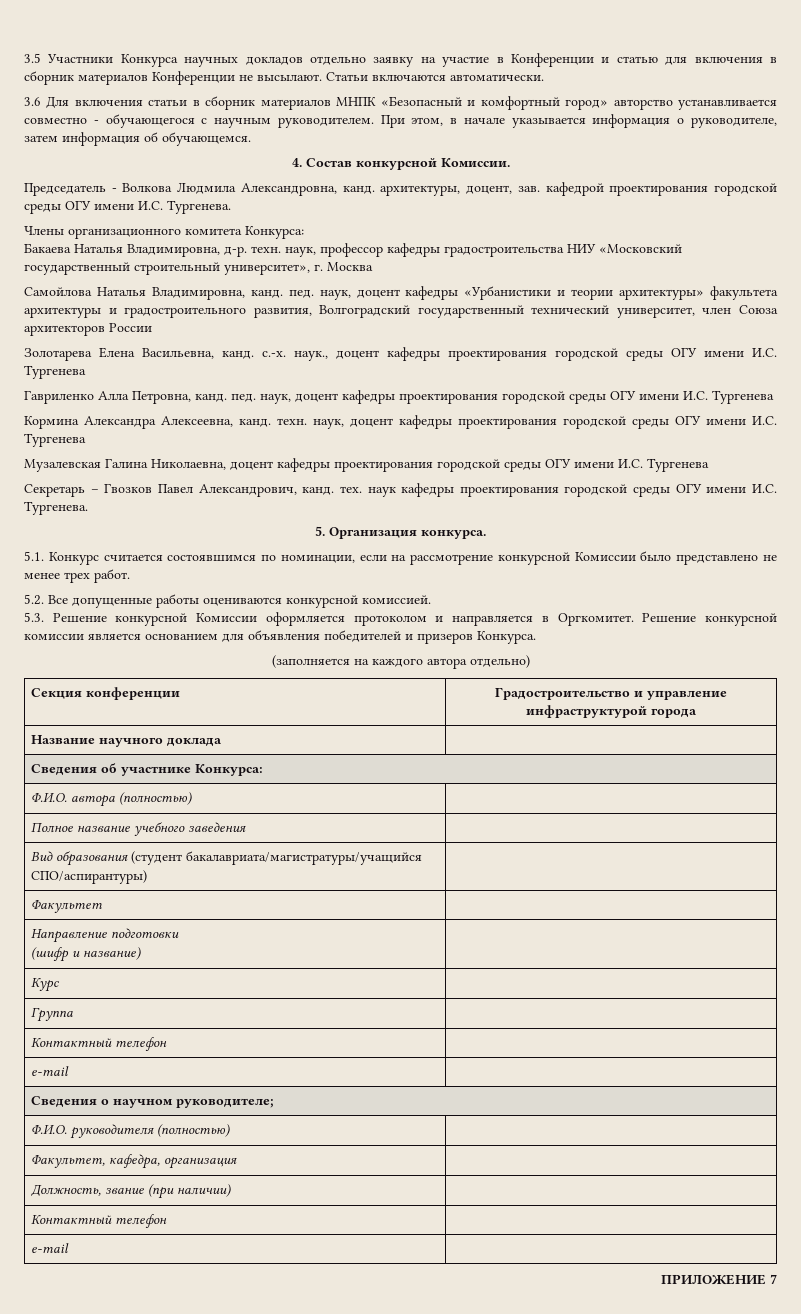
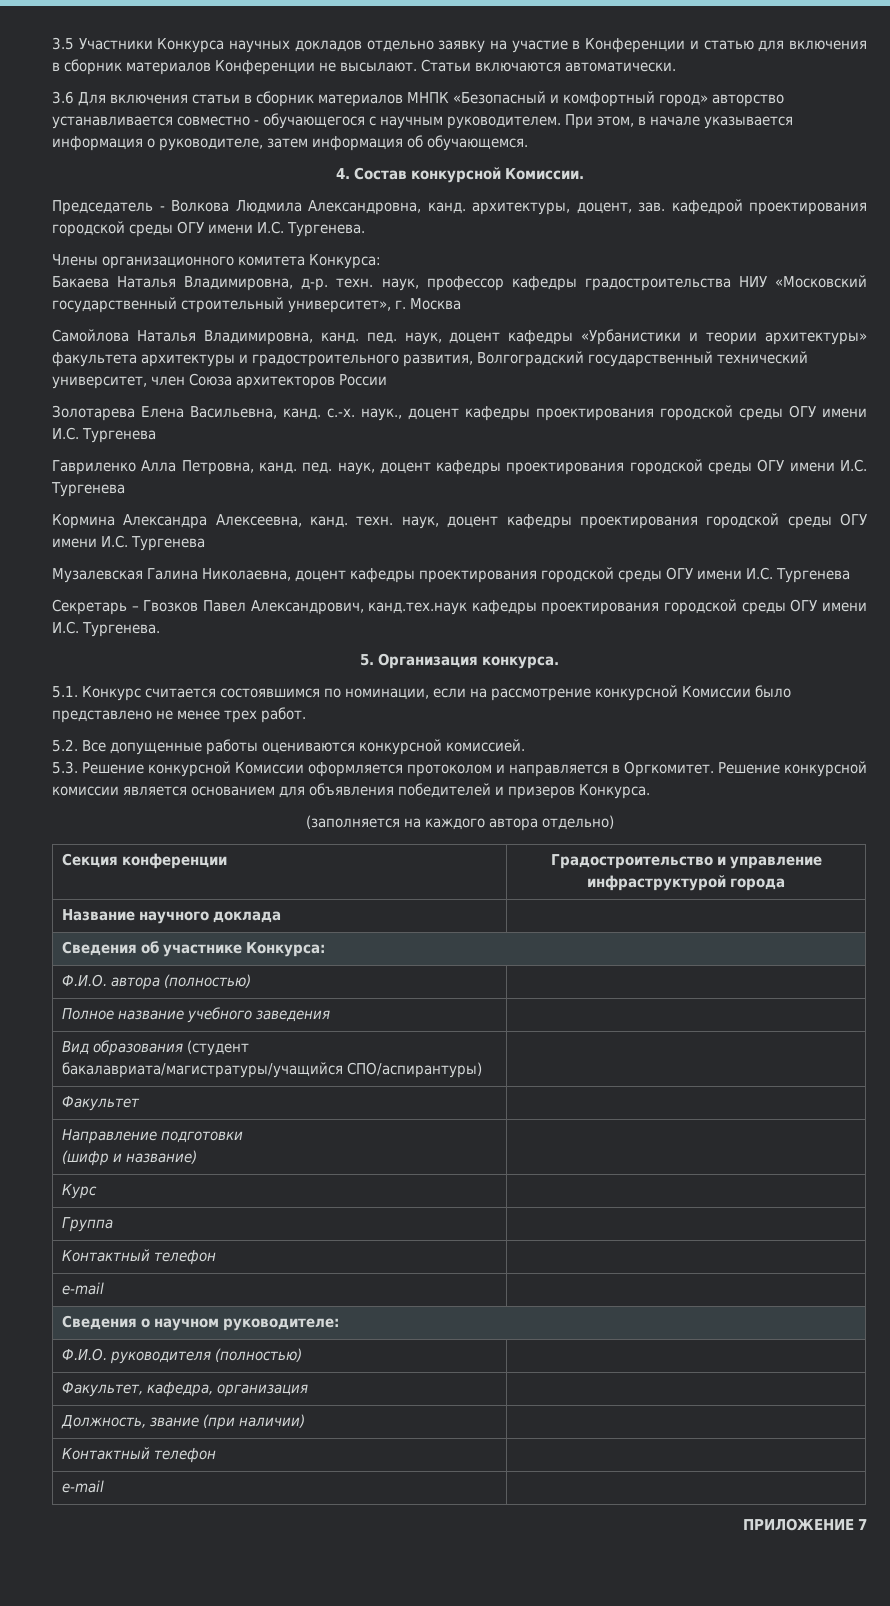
[302,486,396,497] канд. тех. наук -> [368,602,468,615] канд.тех.наук
[175,1098,274,1108] руководителе; -> [223,1318,340,1331] руководителе:

